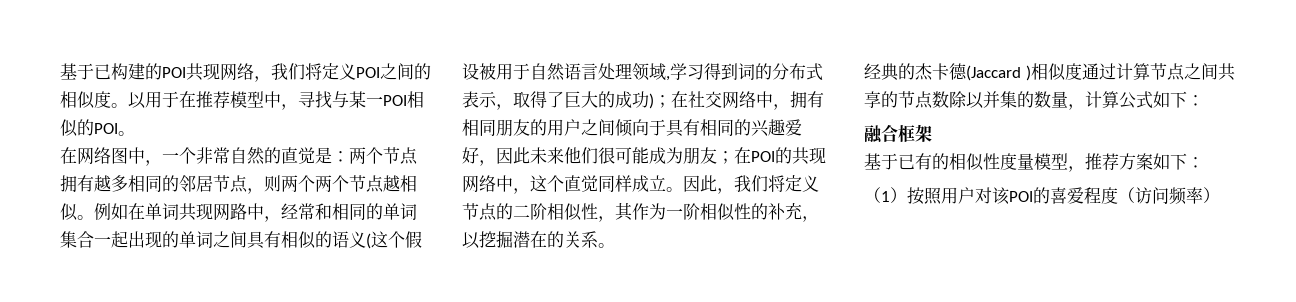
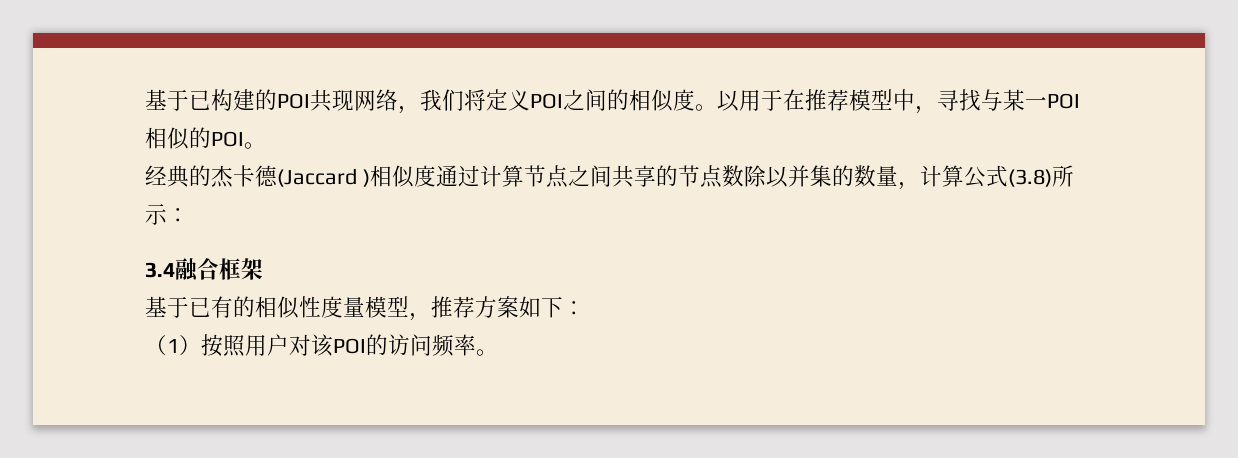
[60,147,418,166] [60,175,417,194] [60,203,417,222] [60,231,422,249] [462,63,823,81] [462,91,824,110] [462,119,802,137] [462,147,826,166] [462,175,819,194] [462,202,819,222] [462,231,615,249] // 在网络图中，一个非常自然的直觉是：两个节点拥有越多相同的邻居节点，则两个两个节点越相似。例如在单词共现网路中，经常和相同的单词集合一起出现的单词之间具有相似的语义(这个假设被用于自然语言处理领域,学习得到词的分布式表示，取得了巨大的成功)；在社交网络中，拥有相同朋友的用户之间倾向于具有相同的兴趣爱好，因此未来他们很可能成为朋友；在POI的共现网络中，这个直觉同样成立。因此，我们将定义节点的二阶相似性，其作为一阶相似性的补充，以挖掘潜在的关系。 -> (266, 145) none
[1153,91,1204,108] 如下： // -> [1007,165,1074,187] [145,204,189,225] [145,262,175,278] (3.8)所示： // 3.4
[1050,187,1135,204] 喜爱程度（ -> (388, 344) none
[1203,187,1220,203] ） -> [476,349,498,356] 。

